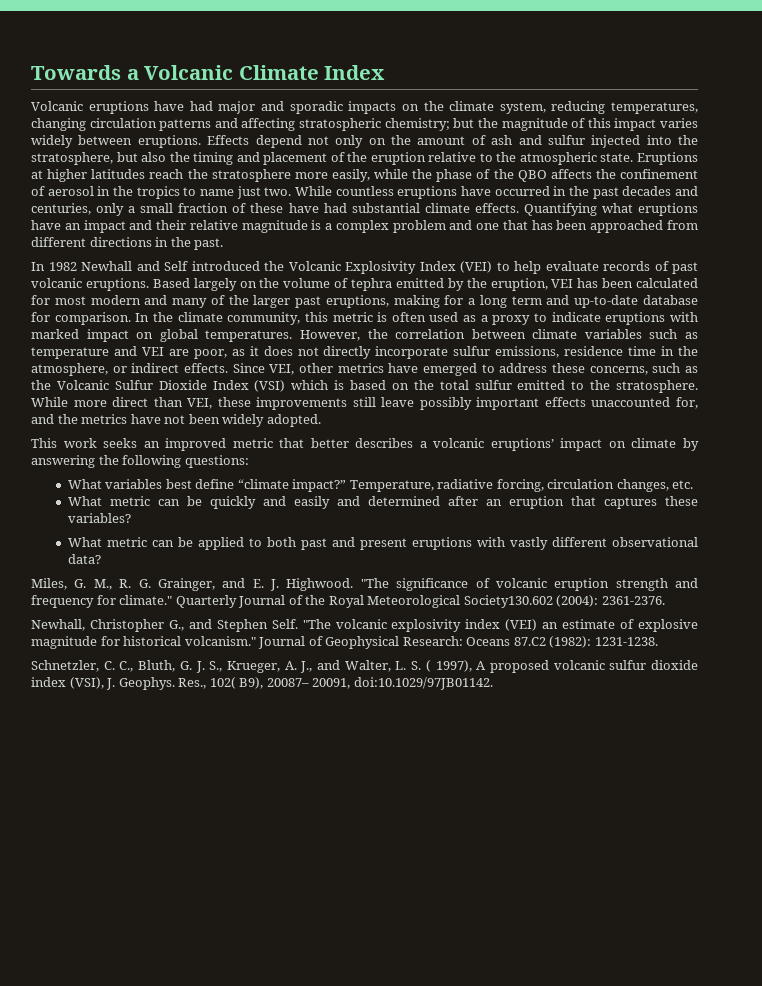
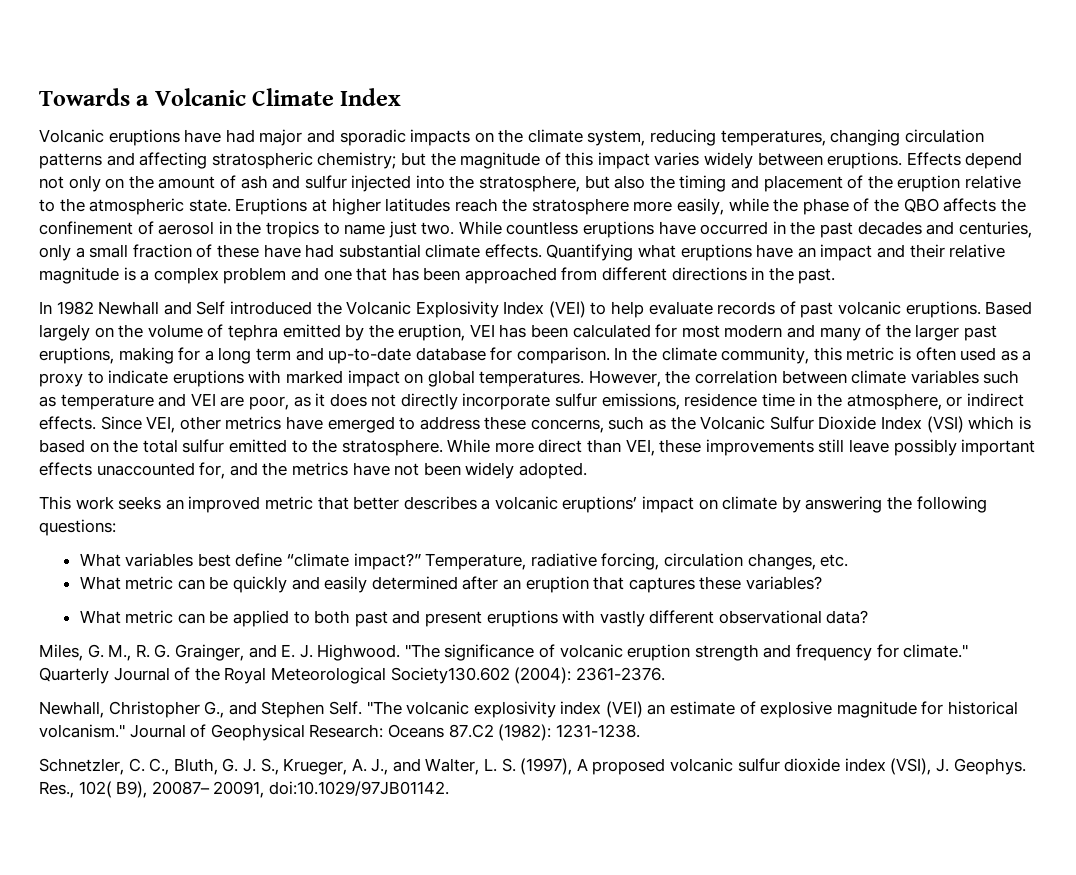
[336,496,360,506] and -> (368, 584) none
[425,660,472,672] ( 1997), -> [520,758,573,775] (1997),

